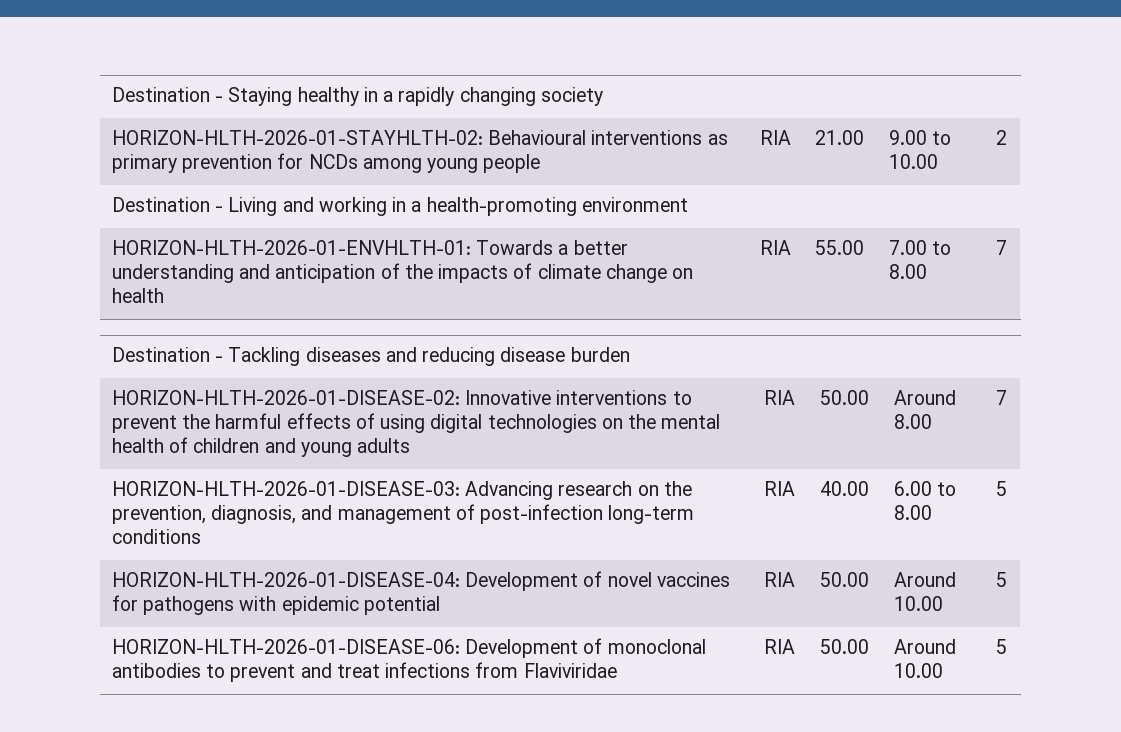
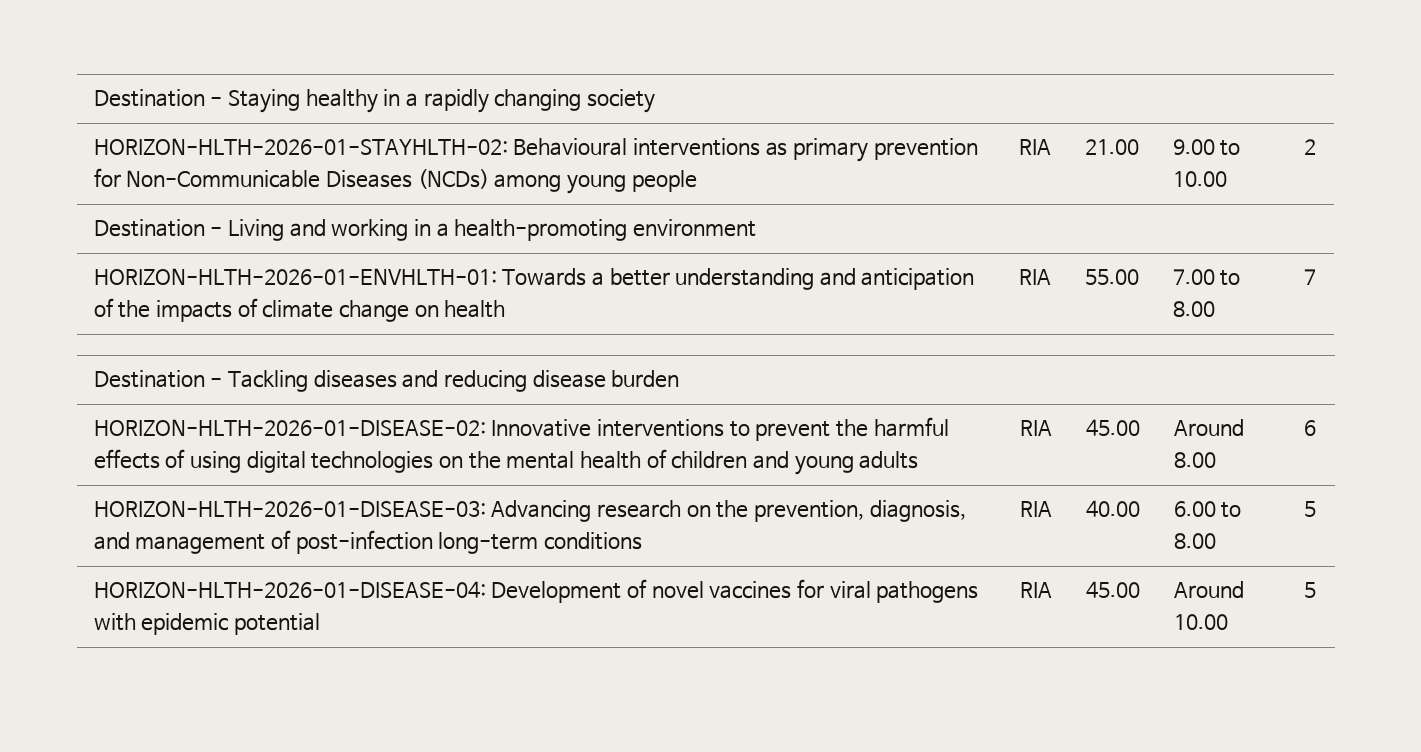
[308,154,358,169] NCDs -> [126,169,489,189] Non-Communicable Diseases (NCDs)
[819,390,869,405] 50.00 -> [1085,419,1140,436] 45.00
[995,390,1007,405] 7 -> [1303,420,1316,436] 6
(138, 603) none -> [829,581,871,599] viral
[819,572,869,587] [893,572,956,587] [893,596,943,611] [995,572,1007,587] [111,638,706,658] [111,662,617,682] [763,639,795,654] [819,639,869,654] [893,639,956,654] [893,663,943,678] [995,639,1007,654] 50.00 | Around 10.00 | 5 // HORIZON-HLTH-2026-01-DISEASE-06: Development of monoclonal antibodies to prevent and treat infections from Flaviviridae | RIA | 50.00 | Around 10.00 | 5 -> [1085,581,1140,598] [1173,581,1244,598] [1173,614,1228,630] [1303,582,1316,598] 45.00 | Around 10.00 | 5

